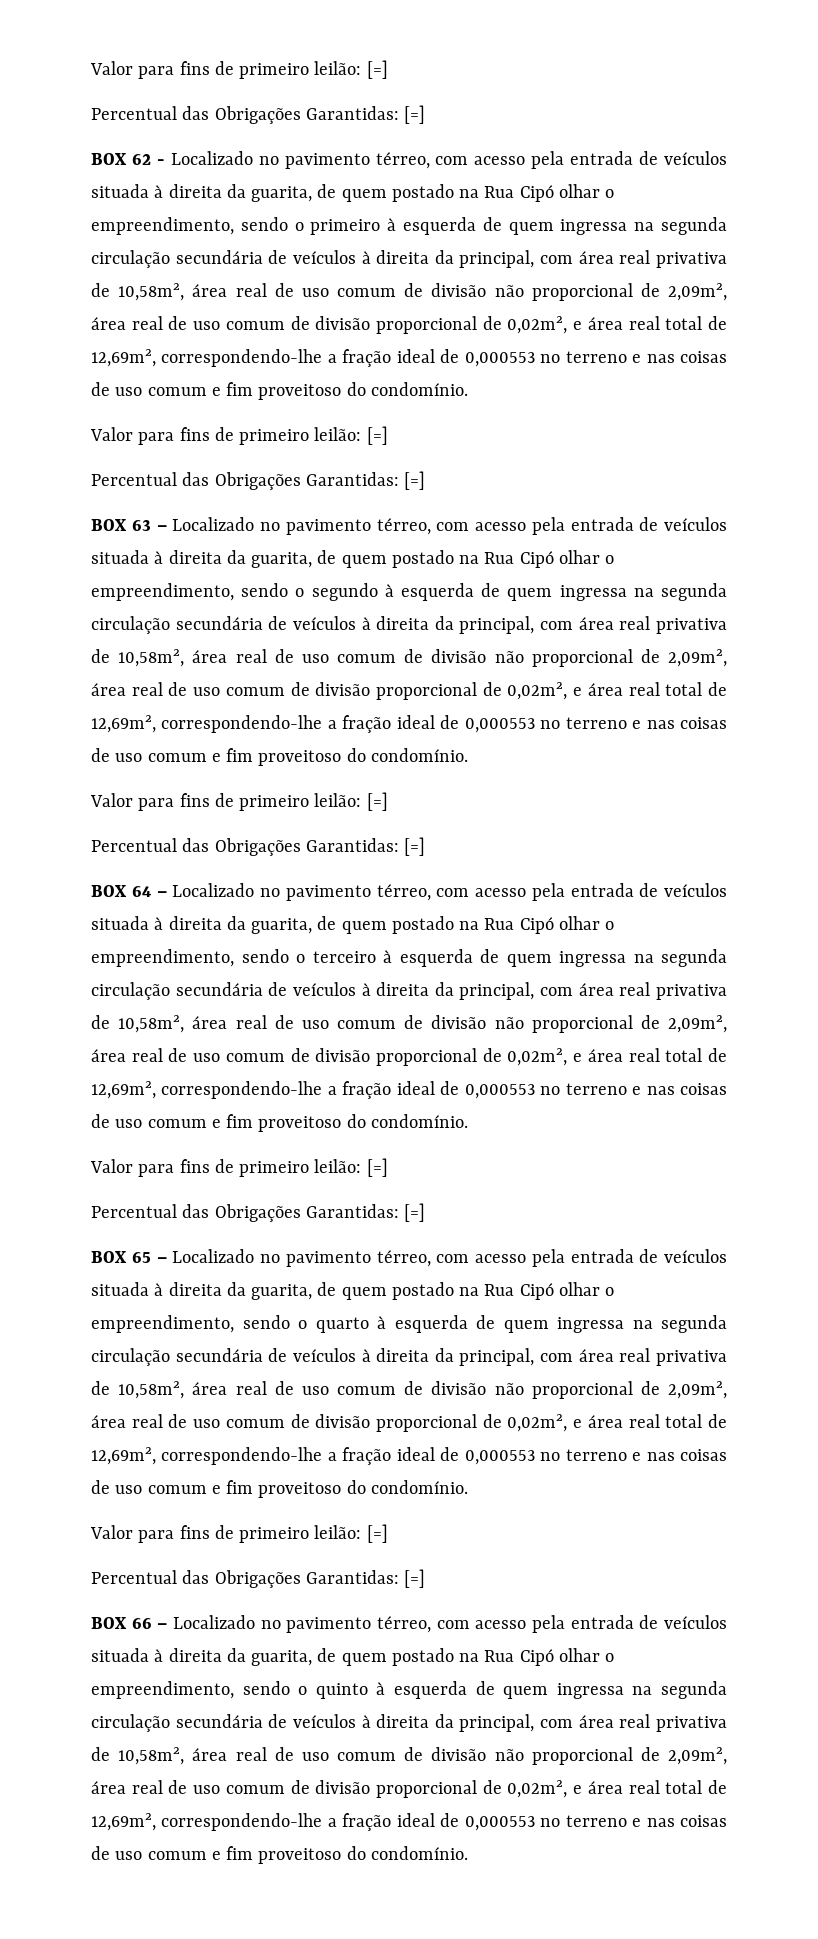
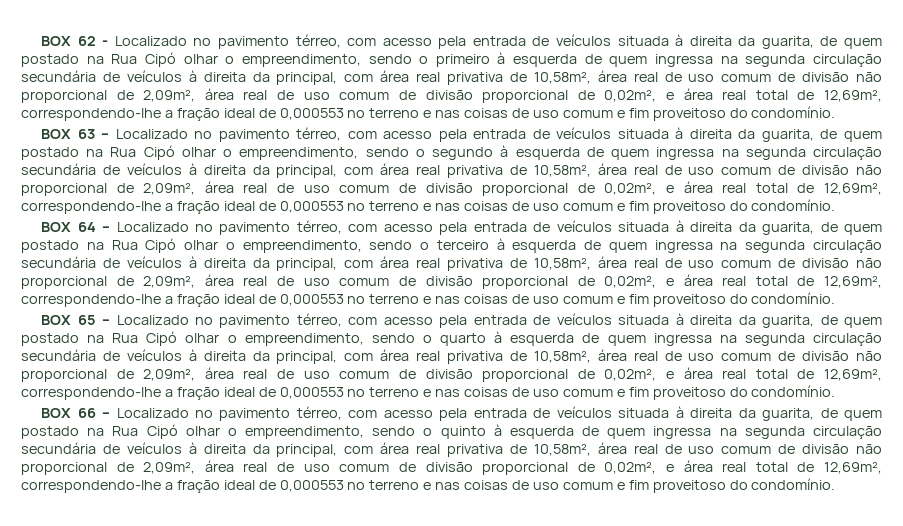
[90,60,388,79] [91,105,426,124] Valor para fins de primeiro leilão: [=] // Percentual das Obrigações Garantidas: [=] // -> (41, 41) none
[90,426,388,445] [91,471,426,490] // Valor para fins de primeiro leilão: [=] // Percentual das Obrigações Garantidas: [=] -> (836, 112) none
[90,792,388,811] [91,837,426,856] // Valor para fins de primeiro leilão: [=] // Percentual das Obrigações Garantidas: [=] -> (836, 205) none
[90,1158,388,1177] [91,1203,426,1222] // Valor para fins de primeiro leilão: [=] // Percentual das Obrigações Garantidas: [=] -> (836, 298) none
[90,1524,388,1543] [91,1569,426,1588] // Valor para fins de primeiro leilão: [=] // Percentual das Obrigações Garantidas: [=] -> (836, 391) none

